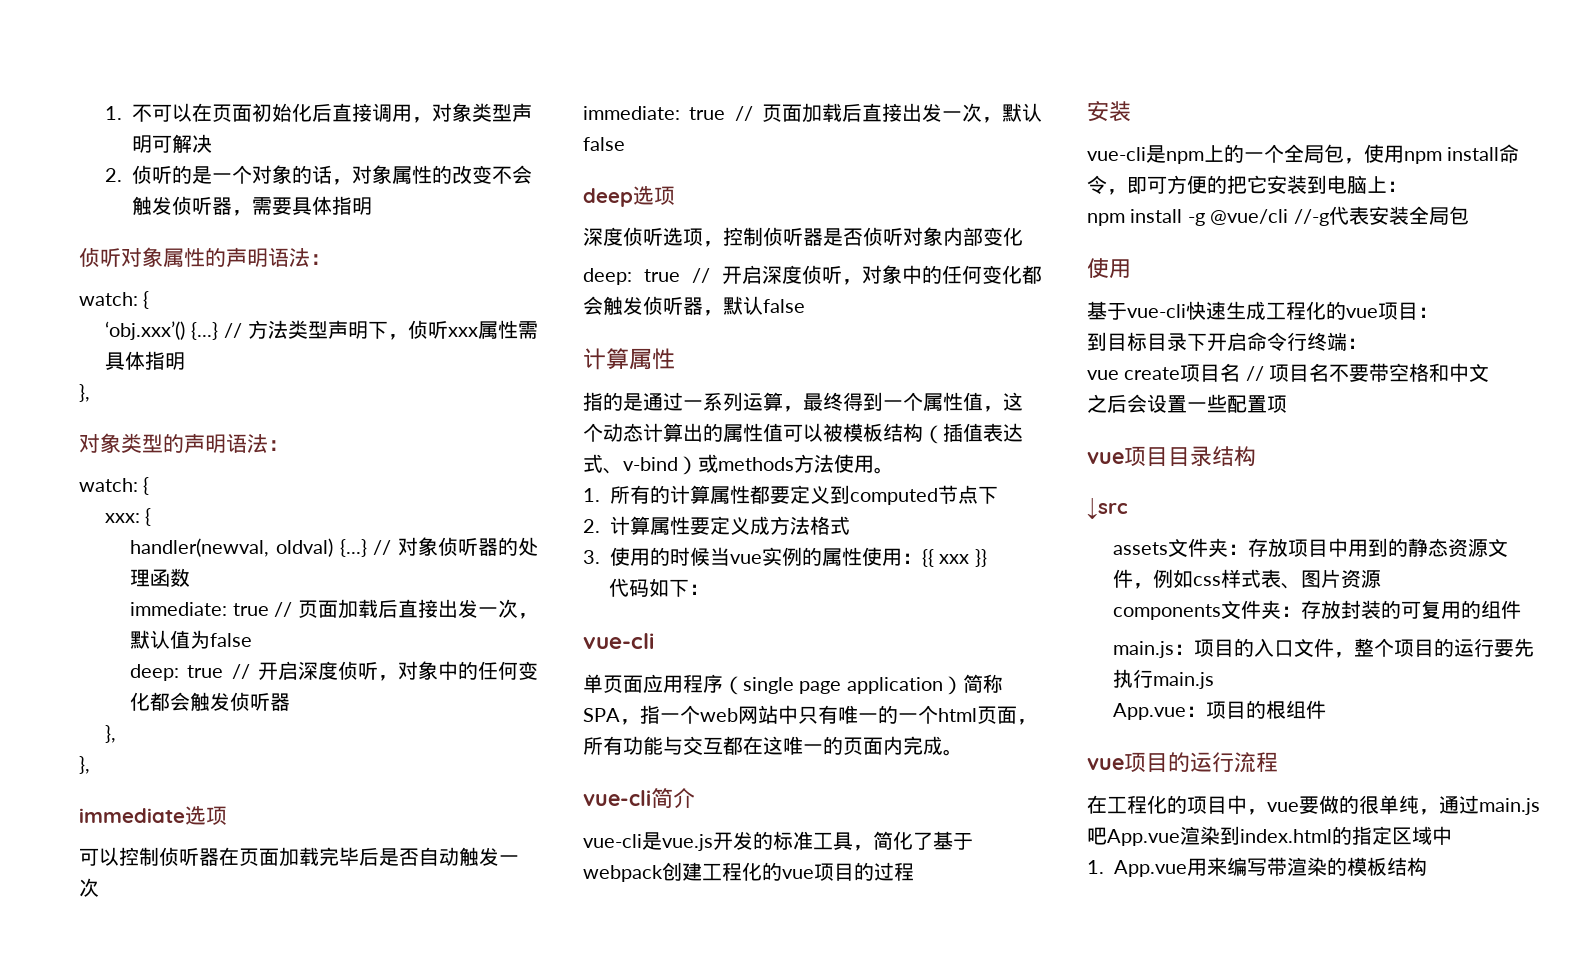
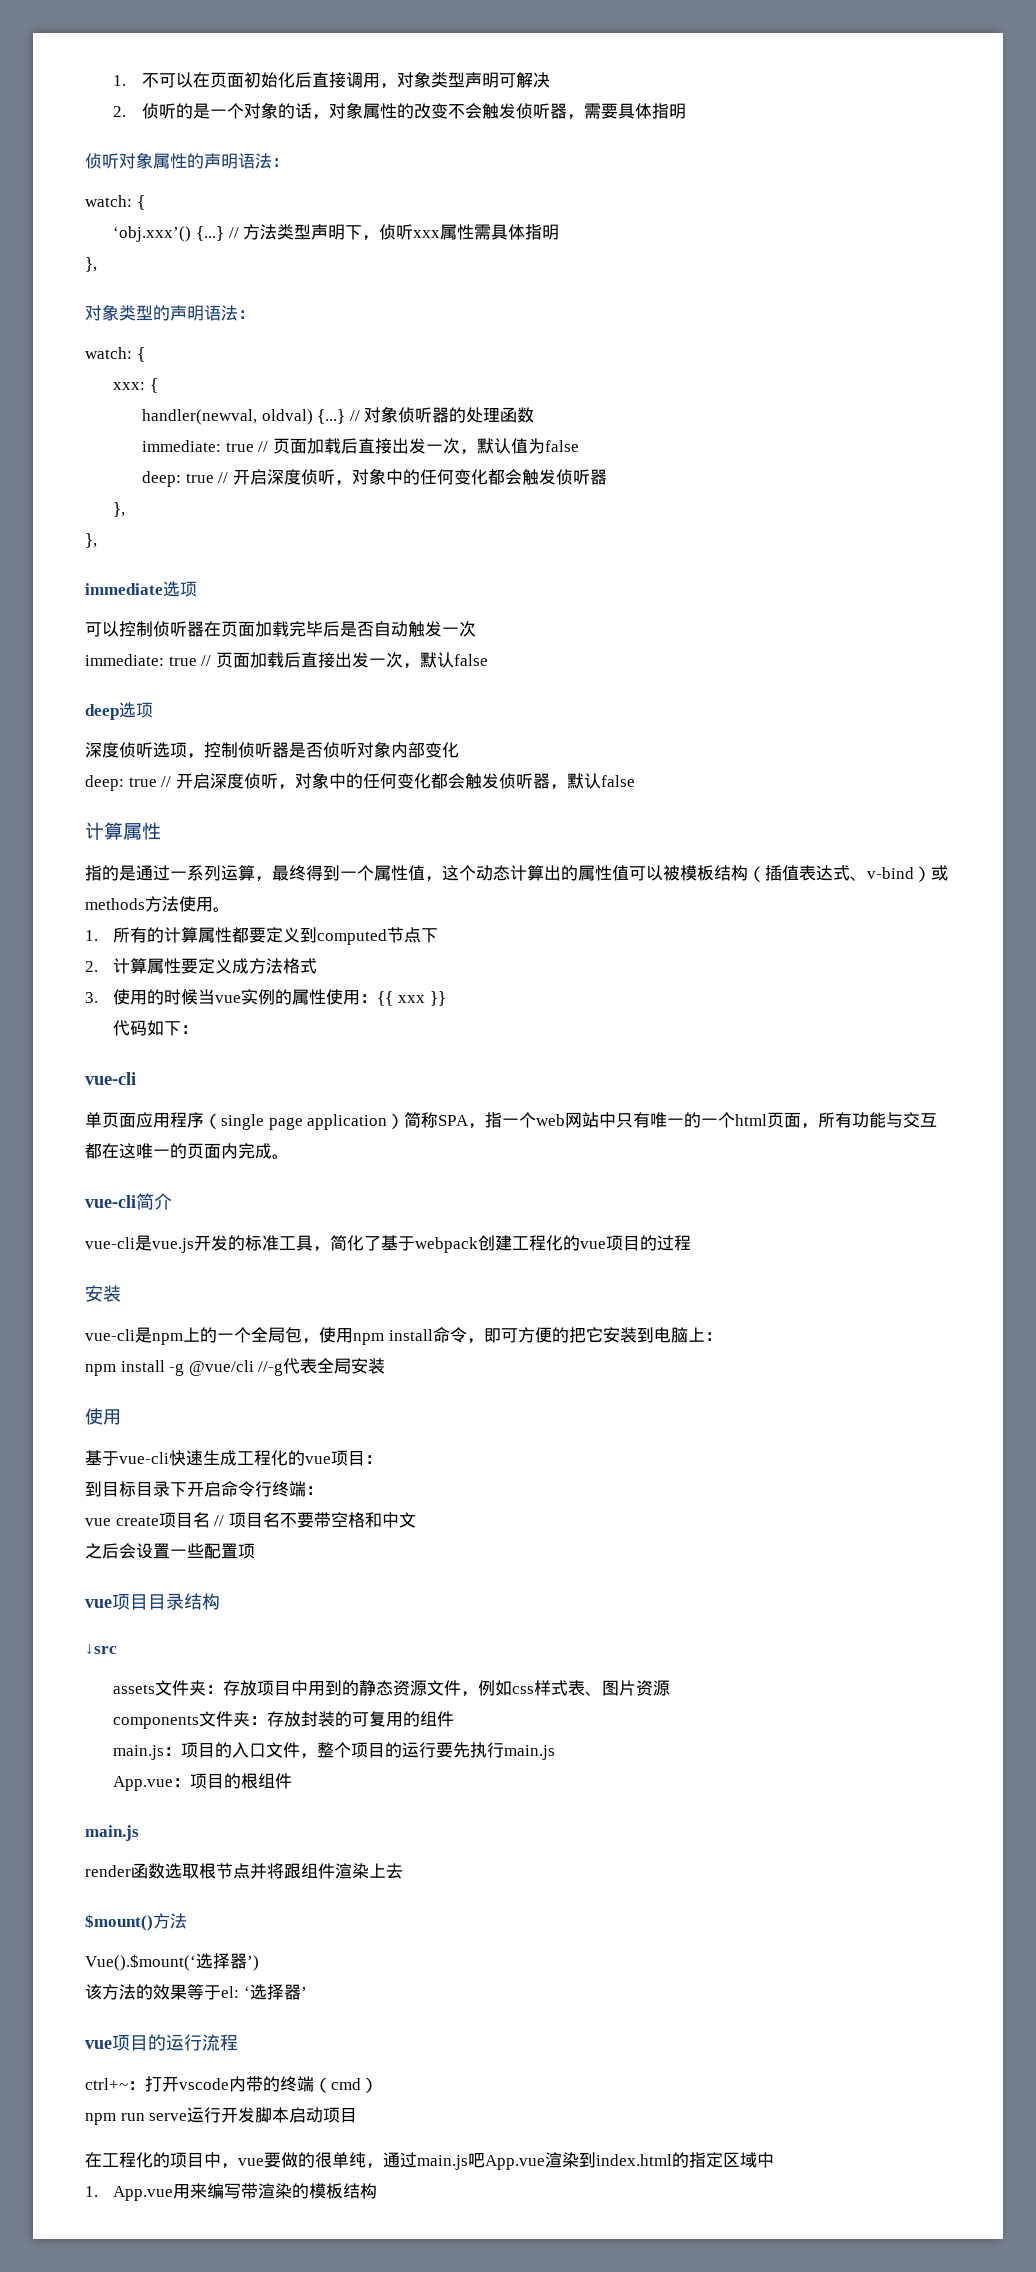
[1368,206,1469,225] 安装全局包 -> [317,1358,386,1374] 全局安装
(1326, 709) none -> [85,1825,139,1841] [85,1863,403,1879] [85,1913,187,1931] [85,1953,259,1971] [85,1984,307,2000] // main.js // render函数选取根节点并将跟组件渲染上去 // $mount()方法 // Vue().$mount(‘选择器’) // 该方法的效果等于el: ‘选择器’
(1278, 762) none -> [85,2076,378,2093] [85,2107,358,2125] // ctrl+~：打开vscode内带的终端（cmd） // npm run serve运行开发脚本启动项目

